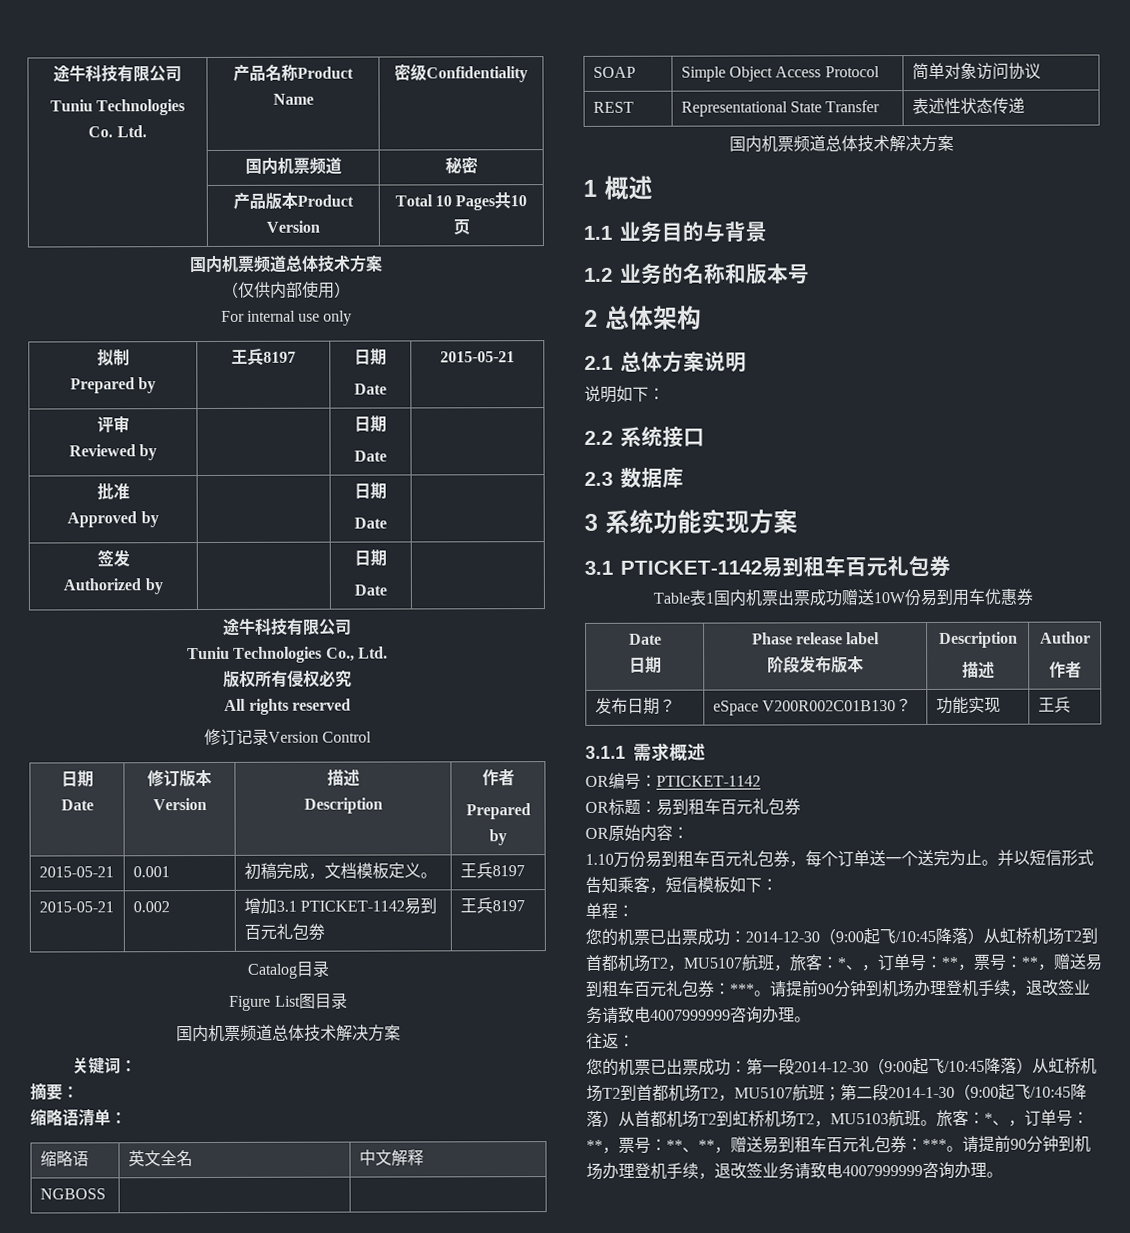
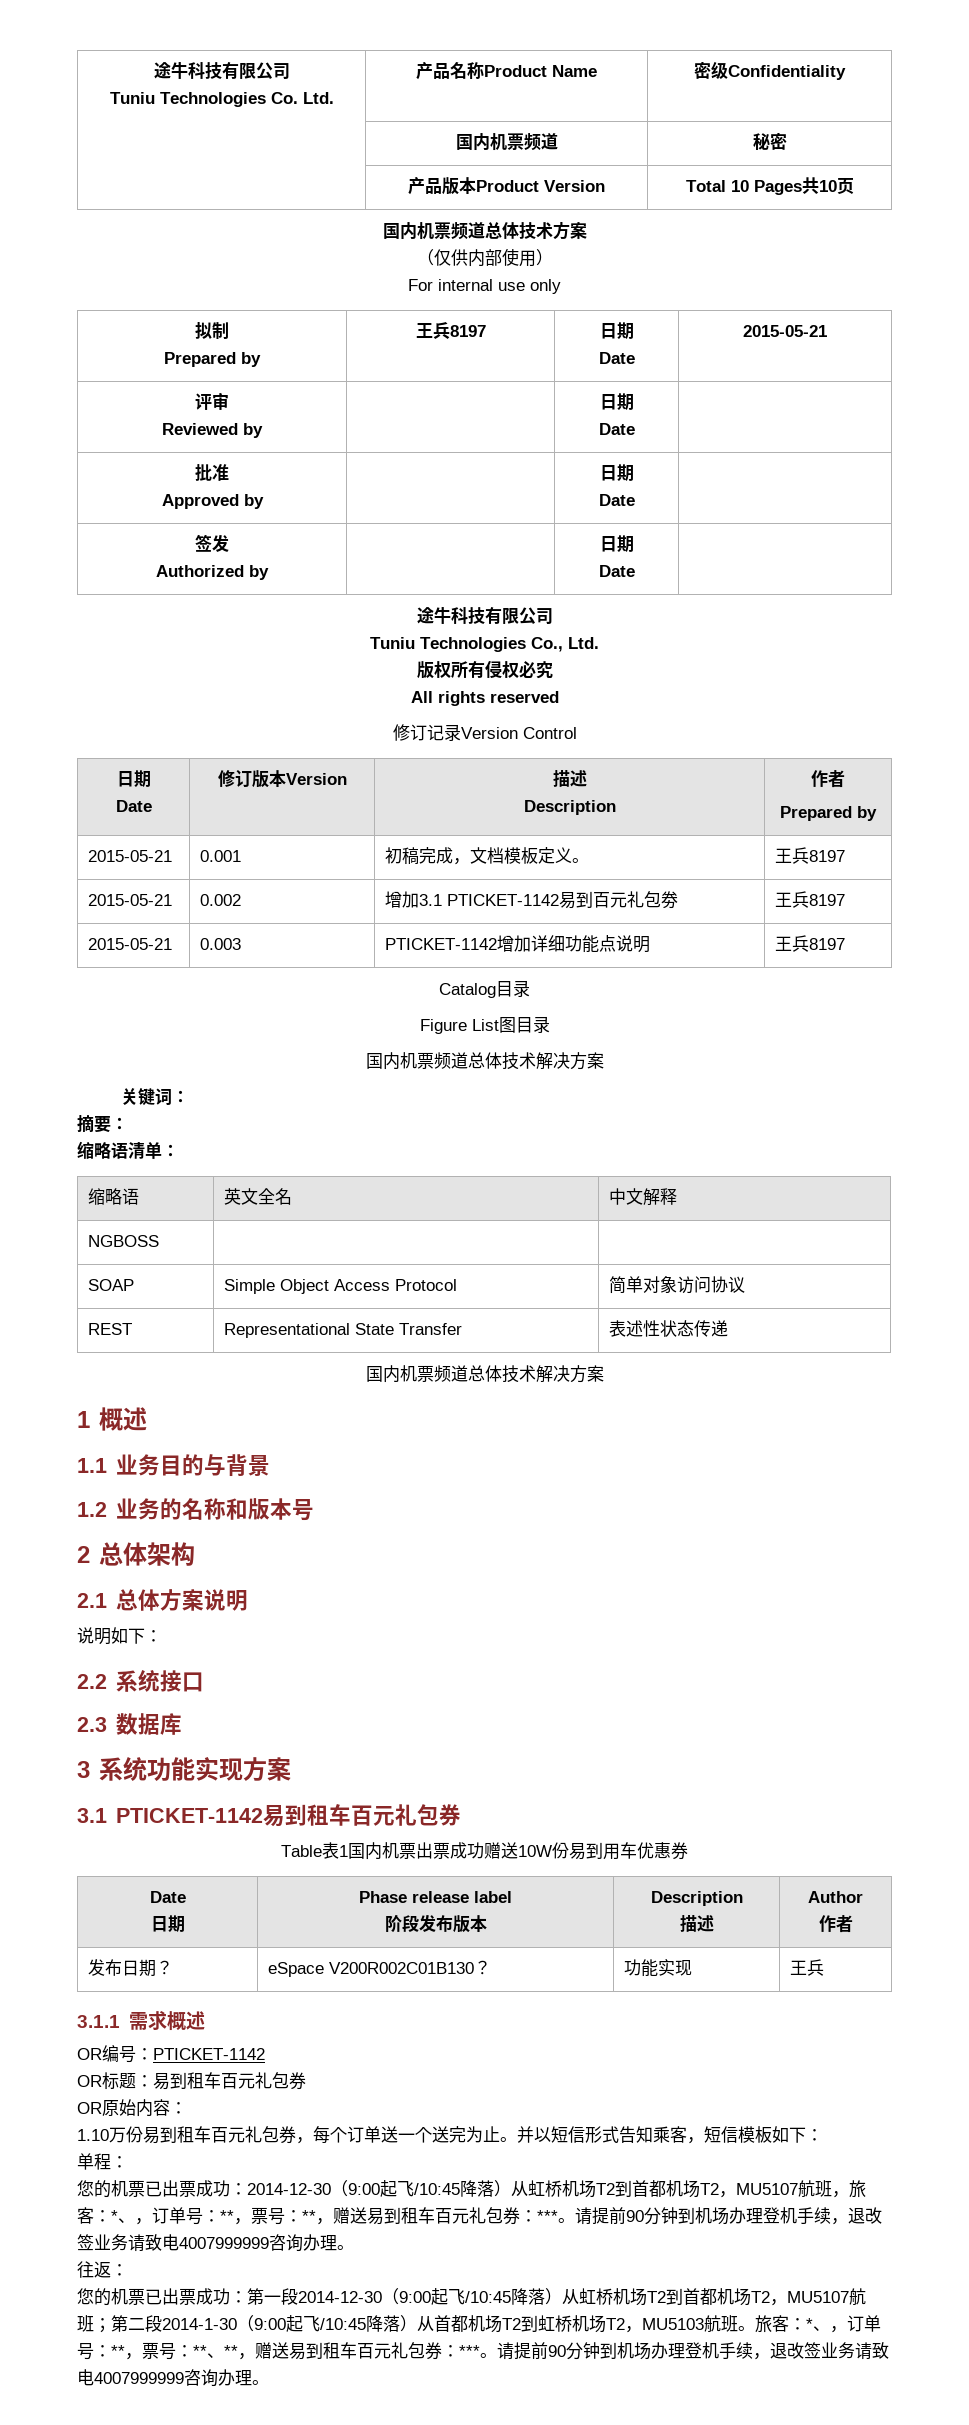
(525, 906) none -> [87,938,172,950] [199,938,241,950] [384,935,650,953] [774,935,845,952] // 2015-05-21 | 0.003 | PTICKET-1142增加详细功能点说明 | 王兵8197

